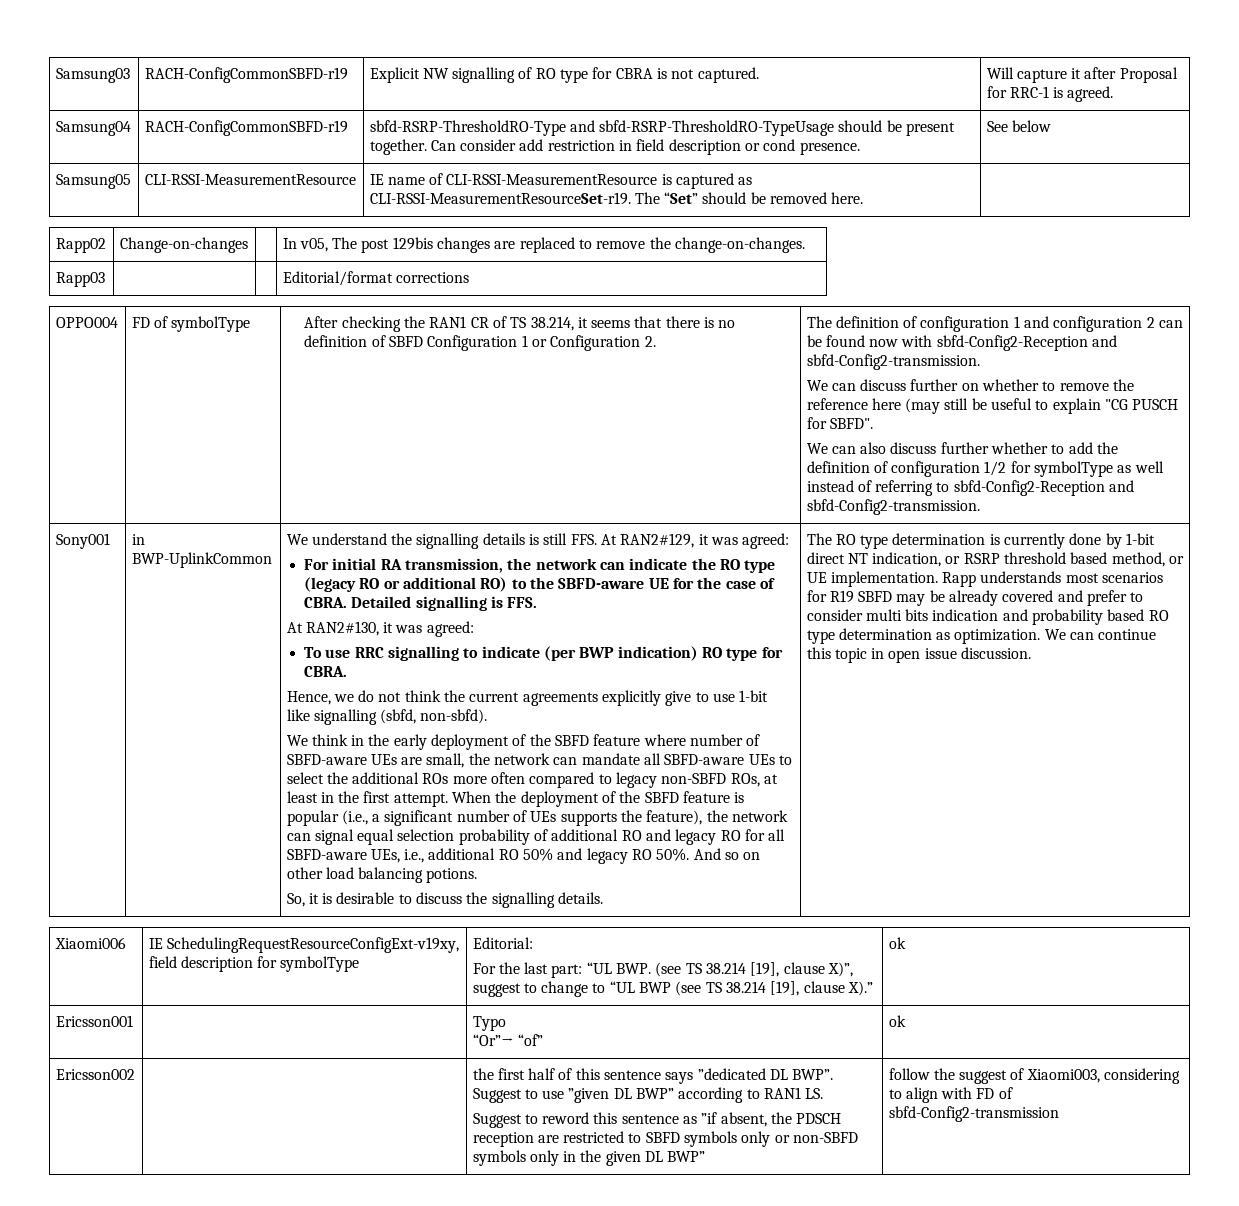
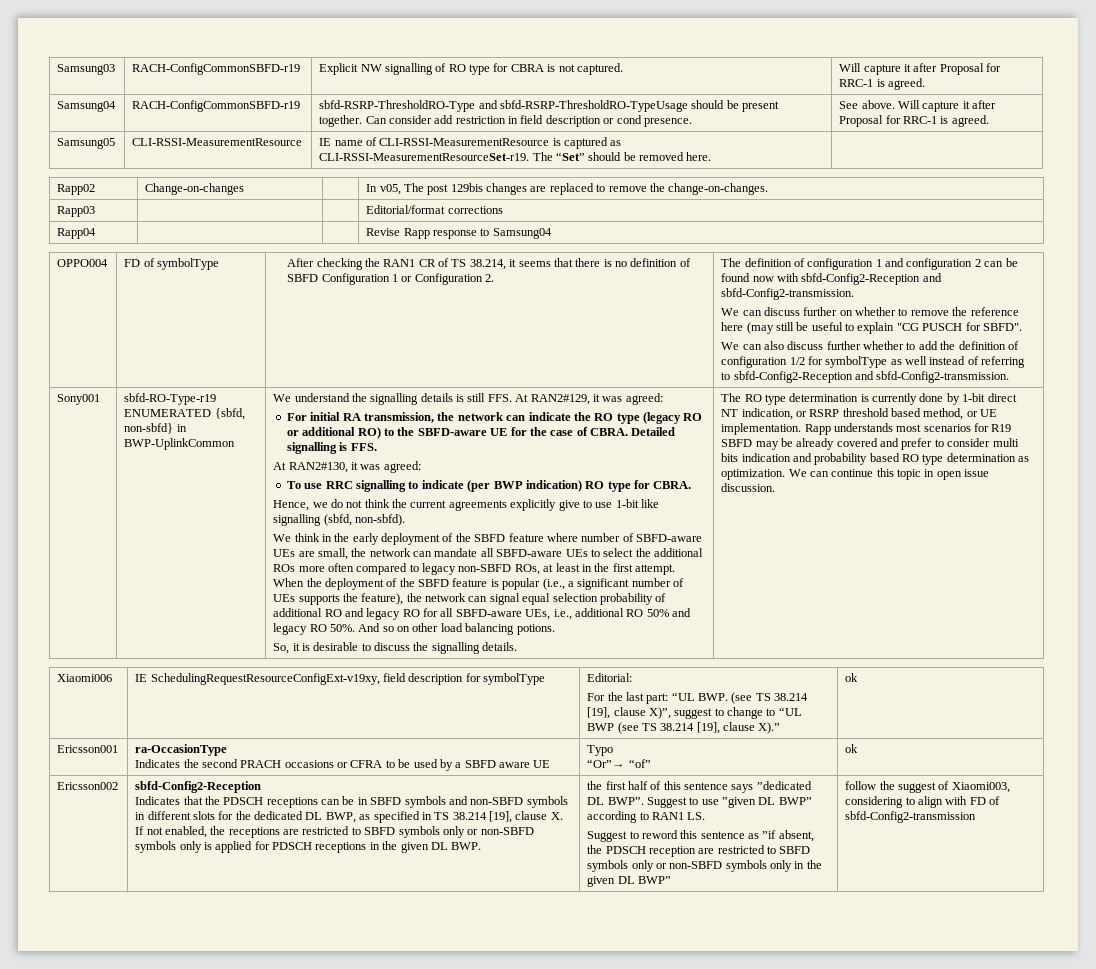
[1011,120,1051,132] below -> [861,100,997,112] [839,115,989,127] above. Will capture it after Proposal for RRC-1 is agreed.
(469, 277) none -> [57,228,97,239] [366,228,552,239] // Rapp04 | | | Revise Rapp response to Samsung04
(110, 541) none -> [124,393,217,405] [124,408,245,420] [124,423,174,434] sbfd-RO-Type-r19 ENUMERATED {sbfd, non-sbfd}
(133, 1021) none -> [135,744,228,756] [135,759,551,771] ra-OccasionType // Indicates the second PRACH occasions or CFRA to be used by a SBFD aware UE
(135, 1074) none -> [135,781,262,793] [135,796,568,808] [135,811,563,823] [135,826,534,838] [135,841,482,853] sbfd-Config2-Reception // Indicates that the PDSCH receptions can be in SBFD symbols and non-SBFD symbols in different slots for the dedicated DL BWP, as specified in TS 38.214 [19], clause X. If not enabled, the receptions are restricted to SBFD symbols only or non-SBFD symbols only is applied for PDSCH receptions in the given DL BWP.

